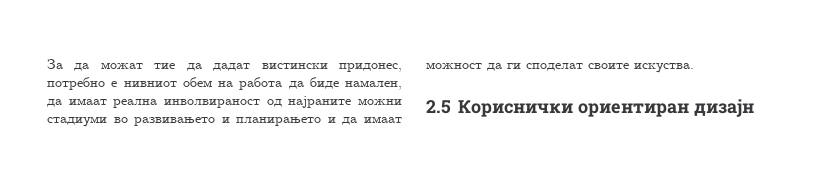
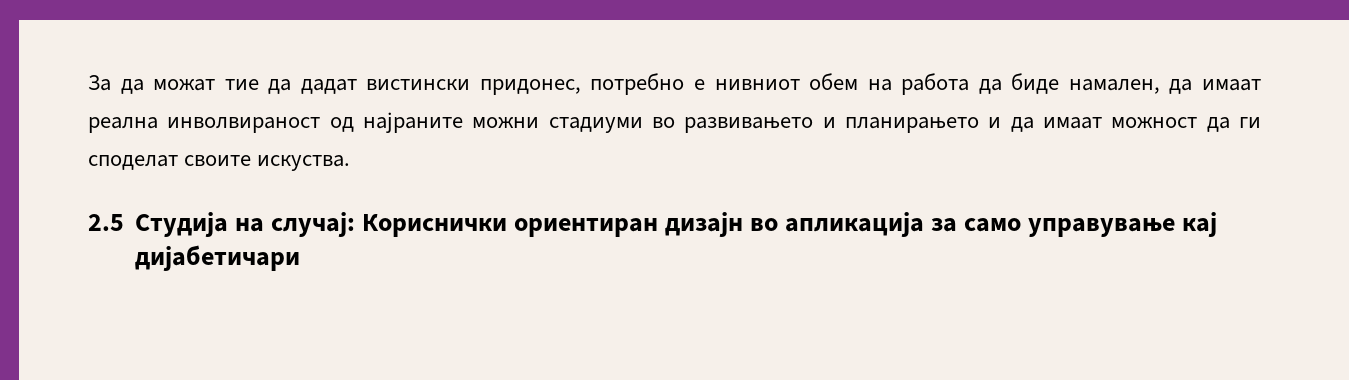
[458,99,754,117] Кориснички ориентиран дизајн -> [135,212,1218,237] [135,245,301,271] Студија на случај: Кориснички ориентиран дизајн во апликација за само управување кај дијабетичари

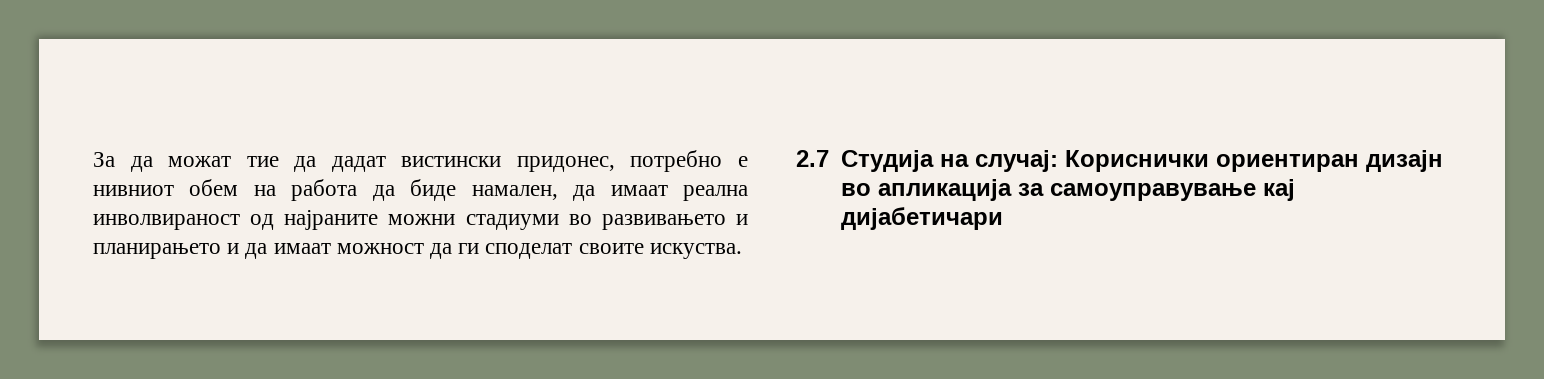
[88,214,124,231] 2.5 -> [796,150,829,167] 2.7
[964,218,1176,237] само управување -> [1049,183,1256,201] самоуправување

